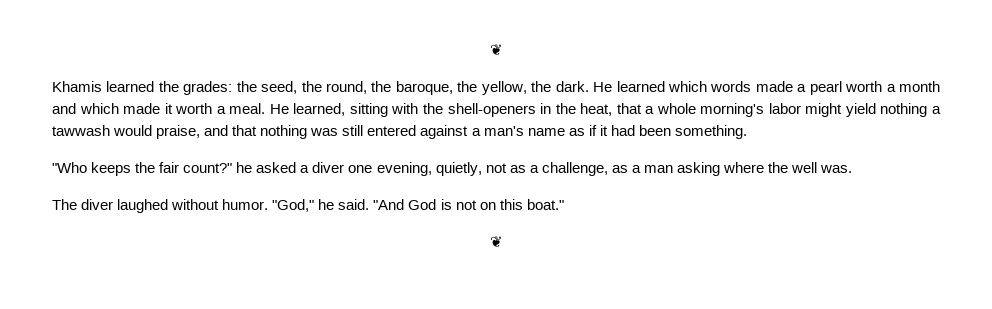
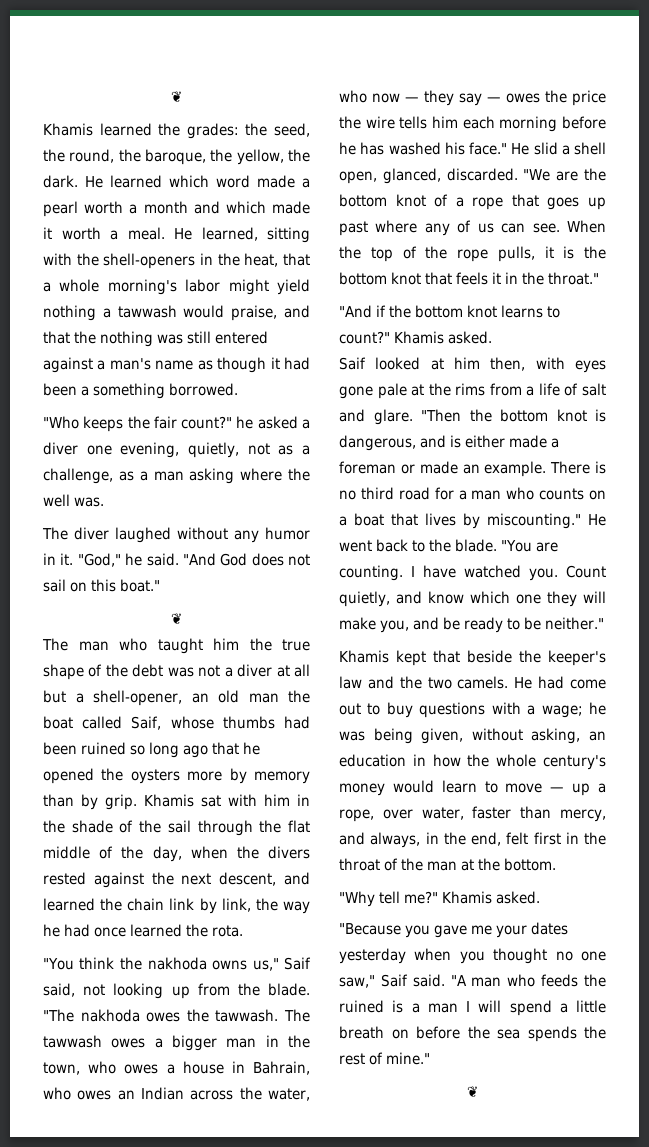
[710,81,752,92] words -> [216,175,250,188] word
(258, 130) none -> [74,331,97,344] the
[588,125,597,136] if -> [217,357,267,373] though
[674,125,747,139] something. -> [81,383,239,399] a something borrowed.
[222,199,269,210] humor. -> [234,527,310,543] [43,553,74,565] any humor in it.
[440,199,477,210] is not -> [251,553,310,566] [43,579,66,592] does not sail
(503, 241) none -> [42,638,310,654] [43,664,311,680] [43,690,310,706] [43,716,310,730] [43,742,261,758] [43,768,310,784] [43,794,310,810] [43,820,311,836] [43,846,311,862] [43,872,310,888] [43,898,310,914] [43,924,244,937] [43,957,311,971] [43,983,311,999] [43,1009,310,1022] [43,1035,311,1051] [43,1061,311,1075] [43,1087,311,1101] [339,90,606,106] [339,116,606,132] [339,142,606,155] [339,168,606,184] [339,194,606,210] [339,220,606,236] [339,246,606,262] [339,272,600,285] [339,305,561,318] [339,331,493,344] [339,357,606,373] [339,383,606,399] [339,409,606,425] [339,435,560,451] [339,461,606,477] [339,487,606,500] [339,513,606,529] [339,539,559,552] [339,565,606,581] [339,591,606,607] [339,617,605,633] [339,650,606,666] [339,676,606,689] [339,702,606,718] [339,728,606,744] [339,754,606,770] [339,780,606,796] [339,806,606,822] [339,832,606,848] [339,858,557,871] [339,891,541,907] [339,922,569,938] [339,948,606,964] [339,974,606,988] [339,1000,606,1016] [339,1026,606,1042] [339,1052,431,1065] [467,1086,478,1097] // The man who taught him the true shape of the debt was not a diver at all but a shell-opener, an old man the boat called Saif, whose thumbs had been ruined so long ago that he opened the oysters more by memory than by grip. Khamis sat with him in the shade of the sail through the flat middle of the day, when the divers rested against the next descent, and learned the chain link by link, the way he had once learned the rota. // "You think the nakhoda owns us," Saif said, not looking up from the blade. "The nakhoda owes the tawwash. The tawwash owes a bigger man in the town, who owes a house in Bahrain, who owes an Indian across the water, who now — they say — owes the price the wire tells him each morning before he has washed his face." He slid a shell open, glanced, discarded. "We are the bottom knot of a rope that goes up past where any of us can see. When the top of the rope pulls, it is the bottom knot that feels it in the throat." // "And if the bottom knot learns to count?" Khamis asked. // Saif looked at him then, with eyes gone pale at the rims from a life of salt and glare. "Then the bottom knot is dangerous, and is either made a foreman or made an example. There is no third road for a man who counts on a boat that lives by miscounting." He went back to the blade. "You are counting. I have watched you. Count quietly, and know which one they will make you, and be ready to be neither." // Khamis kept that beside the keeper's law and the two camels. He had come out to buy questions with a wage; he was being given, without asking, an education in how the whole century's money would learn to move — up a rope, over water, faster than mercy, and always, in the end, felt first in the throat of the man at the bottom. // "Why tell me?" Khamis asked. // "Because you gave me your dates yesterday when you thought no one saw," Saif said. "A man who feeds the ruined is a man I will spend a little breath on before the sea spends the rest of mine." // ❦

